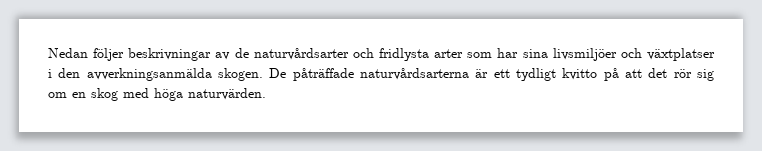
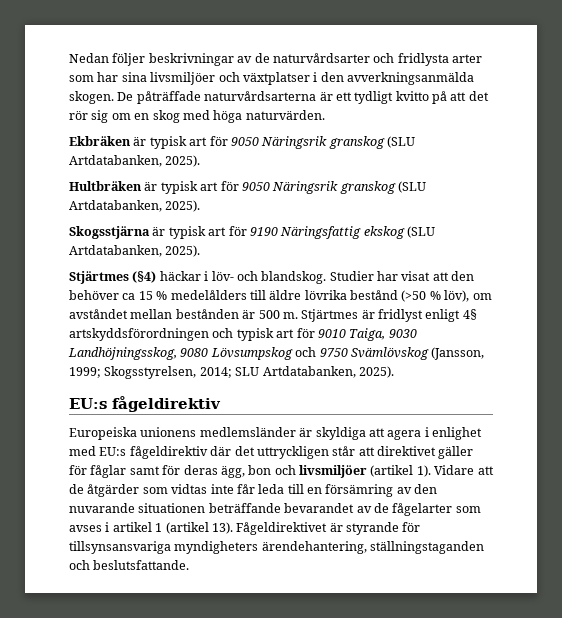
(266, 94) none -> [69,136,415,149] [69,155,201,167] [69,181,426,194] [69,200,201,212] [69,226,435,239] [69,245,201,257] [69,271,475,284] [69,290,492,302] [69,309,477,322] [69,328,417,341] [68,347,485,360] [69,366,394,379] [69,396,221,412] [69,427,482,440] [69,446,474,459] [69,465,494,478] [69,484,438,497] [69,503,481,516] [69,522,421,535] [69,541,485,554] [69,560,190,570] // Ekbräken är typisk art för 9050 Näringsrik granskog (SLU Artdatabanken, 2025). // Hultbräken är typisk art för 9050 Näringsrik granskog (SLU Artdatabanken, 2025). // Skogsstjärna är typisk art för 9190 Näringsfattig ekskog (SLU Artdatabanken, 2025). // Stjärtmes (§4) häckar i löv- och blandskog. Studier har visat att den behöver ca 15 % medelålders till äldre lövrika bestånd (>50 % löv), om avståndet mellan bestånden är 500 m. Stjärtmes är fridlyst enligt 4§ artskyddsförordningen och typisk art för 9010 Taiga, 9030 Landhöjningsskog, 9080 Lövsumpskog och 9750 Svämlövskog (Jansson, 1999; Skogsstyrelsen, 2014; SLU Artdatabanken, 2025). // EU:s fågeldirektiv // Europeiska unionens medlemsländer är skyldiga att agera i enlighet med EU:s fågeldirektiv där det uttryckligen står att direktivet gäller för fåglar samt för deras ägg, bon och livsmiljöer (artikel 1). Vidare att de åtgärder som vidtas inte får leda till en försämring av den nuvarande situationen beträffande bevarandet av de fågelarter som avses i artikel 1 (artikel 13). Fågeldirektivet är styrande för tillsynsansvariga myndigheters ärendehantering, ställningstaganden och beslutsfattande.

